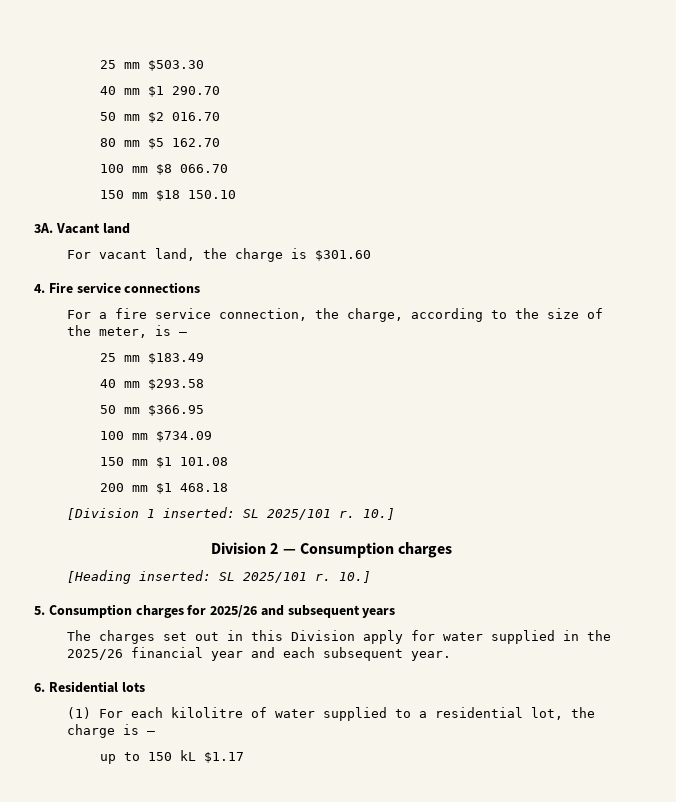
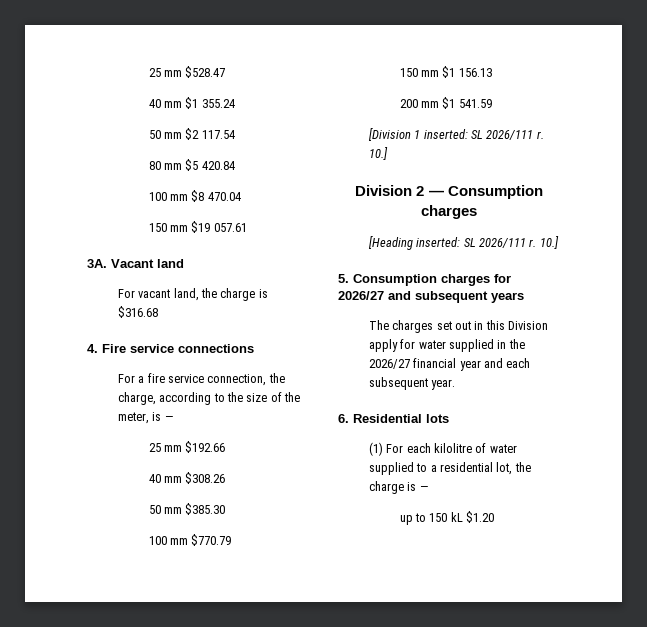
[100,60,205,71] 25 mm $503.30 -> [148,66,226,78] 25 mm $528.47
[172,86,221,95] 290.70 -> [201,99,235,108] 355.24
[172,112,221,121] 016.70 -> [201,130,235,139] 117.54
[172,138,221,147] 162.70 -> [201,161,235,170] 420.84
[180,164,229,173] [100,190,237,201] 066.70 // 150 mm $18 150.10 -> [207,192,241,201] [148,221,247,233] 470.04 // 150 mm $19 057.61
[315,250,372,261] $301.60 -> [117,306,158,318] $316.68
[148,353,205,364] [100,379,205,390] [100,405,205,416] [100,431,213,442] $183.49 // 40 mm $293.58 // 50 mm $366.95 // 100 mm $734.09 -> [185,441,226,453] [148,472,226,484] [148,503,226,515] [148,534,232,546] $192.66 // 40 mm $308.26 // 50 mm $385.30 // 100 mm $770.79
[180,457,229,466] 101.08 -> [458,68,492,77] 156.13
[180,483,229,492] 468.18 -> [458,99,492,108] 541.59
[267,509,332,520] 2025/101 -> [486,130,534,140] 2026/111
[243,572,308,583] 2025/101 -> [478,238,526,248] 2026/111
[210,605,258,618] 2025/26 -> [338,291,384,300] 2026/27
[67,649,124,660] 2025/26 -> [368,359,410,369] 2026/27
[204,752,245,763] $1.17 -> [466,511,495,523] $1.20

